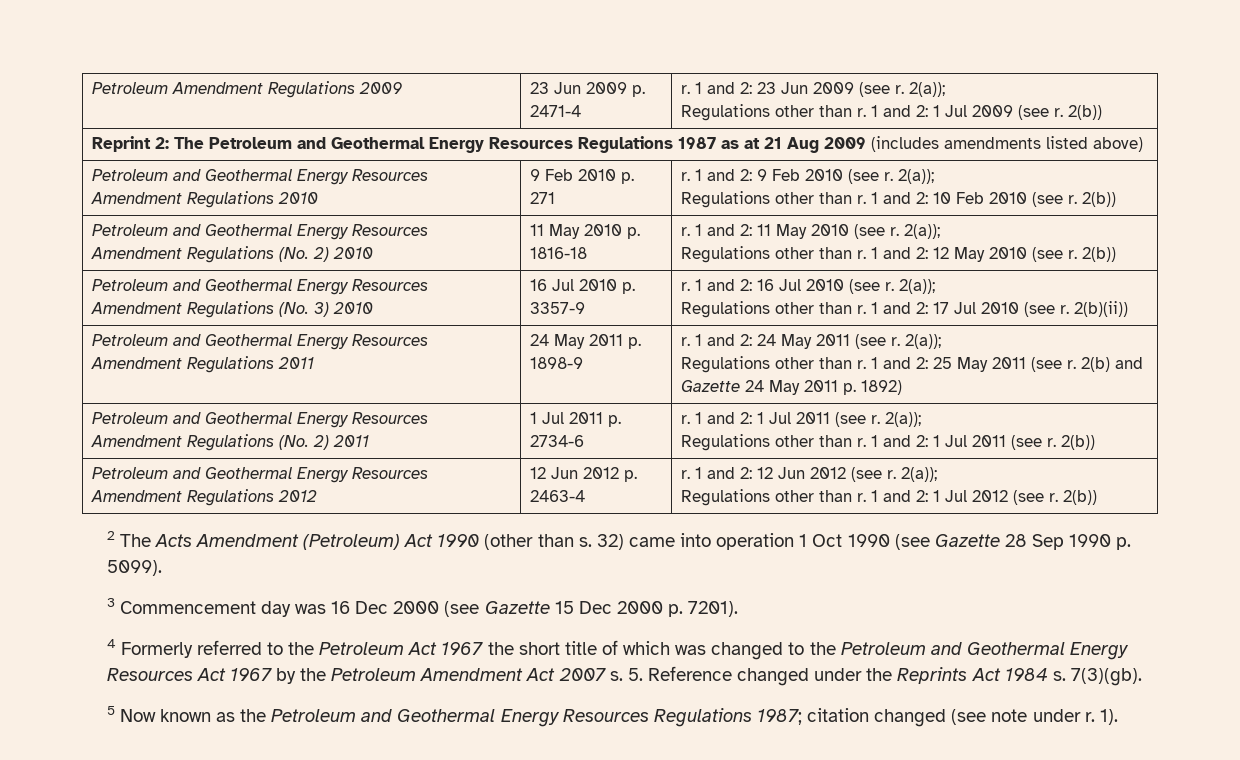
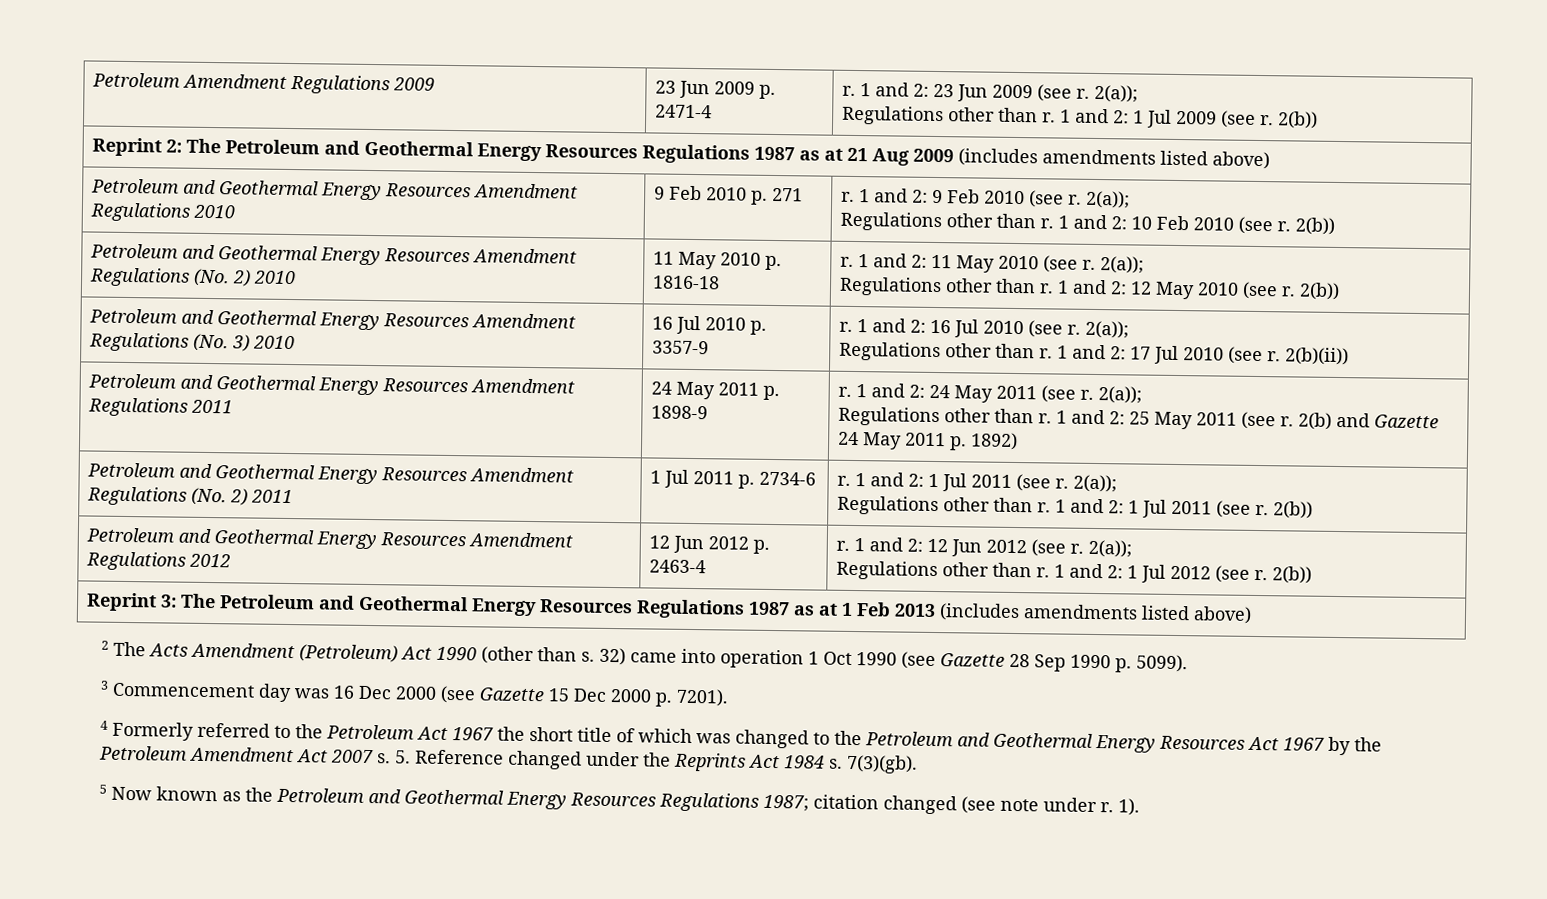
(1097, 497) none -> [86,592,1253,624] // Reprint 3: The Petroleum and Geothermal Energy Resources Regulations 1987 as at 1 Feb 2013 (includes amendments listed above)

